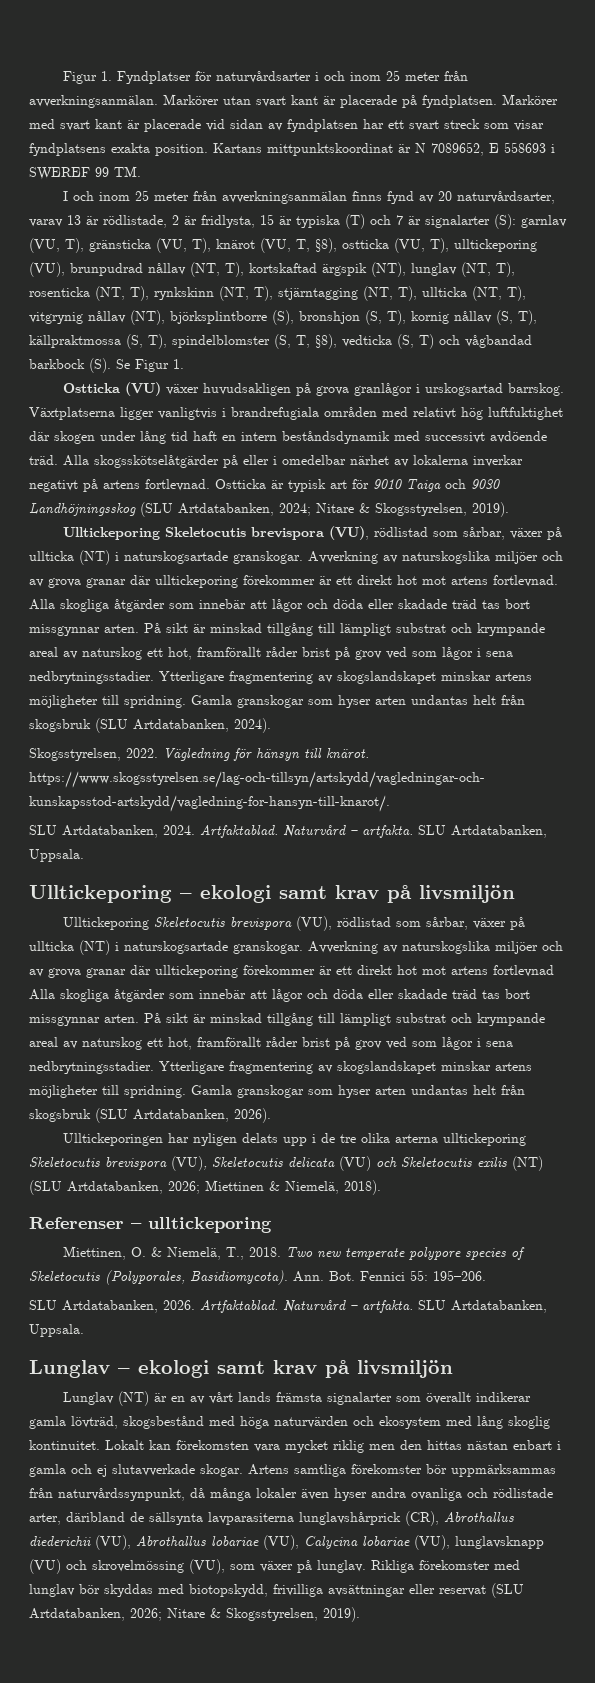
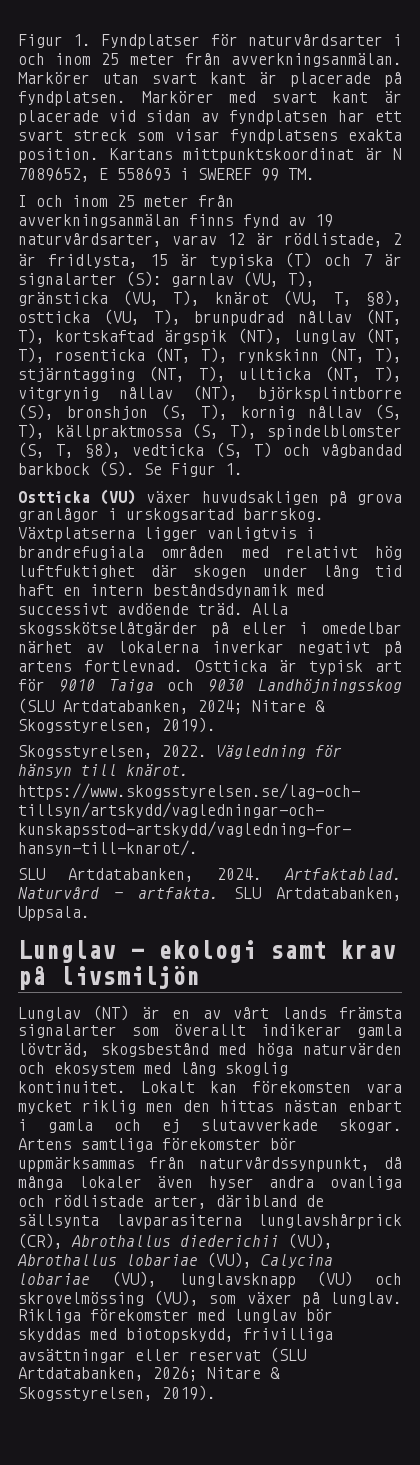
[438,191,453,201] 20 -> [315,214,333,227] 19
[67,215,81,225] 13 -> [227,233,246,245] 12
[454,239,537,252] [29,262,65,277] ulltickeporing (VU), -> (181, 317) none
[63,526,563,540] [29,550,563,565] [29,575,558,588] [29,599,530,612] [29,623,545,636] [29,647,513,660] [29,671,532,684] [29,695,525,708] [29,718,271,733] // Ulltickeporing Skeletocutis brevispora (VU), rödlistad som sårbar, växer på ullticka (NT) i naturskogsartade granskogar. Avverkning av naturskogslika miljöer och av grova granar där ulltickeporing förekommer är ett direkt hot mot artens fortlevnad. Alla skogliga åtgärder som innebär att lågor och döda eller skadade träd tas bort missgynnar arten. På sikt är minskad tillgång till lämpligt substrat och krympande areal av naturskog ett hot, framförallt råder brist på grov ved som lågor i sena nedbrytningsstadier. Ytterligare fragmentering av skogslandskapet minskar artens möjligheter till spridning. Gamla granskogar som hyser arten undantas helt från skogsbruk (SLU Artdatabanken, 2024). -> (216, 725) none
[29,885,515,903] [63,916,526,931] [29,940,563,955] [29,965,554,978] [29,989,530,1002] [29,1013,545,1026] [29,1037,513,1050] [29,1061,532,1074] [29,1085,525,1098] [29,1108,271,1123] [63,1133,527,1146] [29,1156,543,1171] [29,1180,381,1195] [29,1217,272,1233] [63,1246,526,1260] [29,1270,486,1285] [29,1300,547,1313] [29,1324,84,1337] // Ulltickeporing – ekologi samt krav på livsmiljön // Ulltickeporing Skeletocutis brevispora (VU), rödlistad som sårbar, växer på ullticka (NT) i naturskogsartade granskogar. Avverkning av naturskogslika miljöer och av grova granar där ulltickeporing förekommer är ett direkt hot mot artens fortlevnad Alla skogliga åtgärder som innebär att lågor och döda eller skadade träd tas bort missgynnar arten. På sikt är minskad tillgång till lämpligt substrat och krympande areal av naturskog ett hot, framförallt råder brist på grov ved som lågor i sena nedbrytningsstadier. Ytterligare fragmentering av skogslandskapet minskar artens möjligheter till spridning. Gamla granskogar som hyser arten undantas helt från skogsbruk (SLU Artdatabanken, 2026). // Ulltickeporingen har nyligen delats upp i de tre olika arterna ulltickeporing Skeletocutis brevispora (VU), Skeletocutis delicata (VU) och Skeletocutis exilis (NT) (SLU Artdatabanken, 2026; Miettinen & Niemelä, 2018). // Referenser – ulltickeporing // Miettinen, O. & Niemelä, T., 2018. Two new temperate polypore species of Skeletocutis (Polyporales, Basidiomycota). Ann. Bot. Fennici 55: 195–206. // SLU Artdatabanken, 2026. Artfaktablad. Naturvård – artfakta. SLU Artdatabanken, Uppsala. -> (90, 913) none

